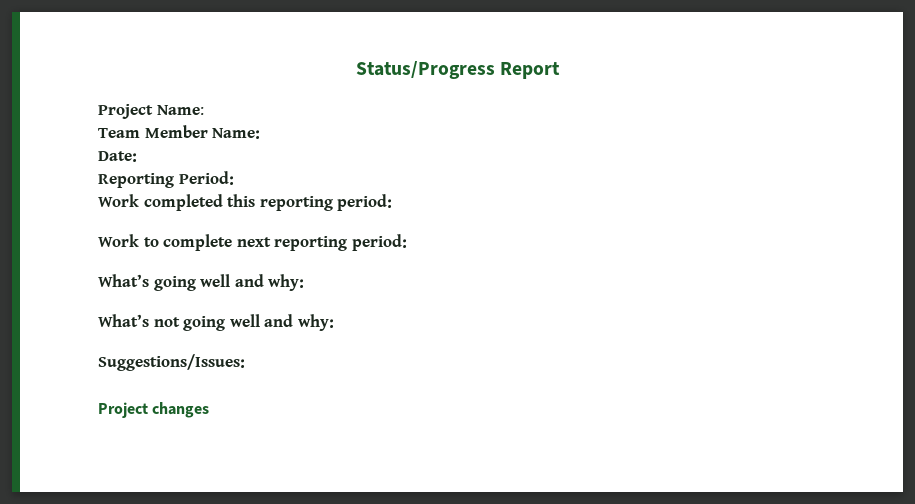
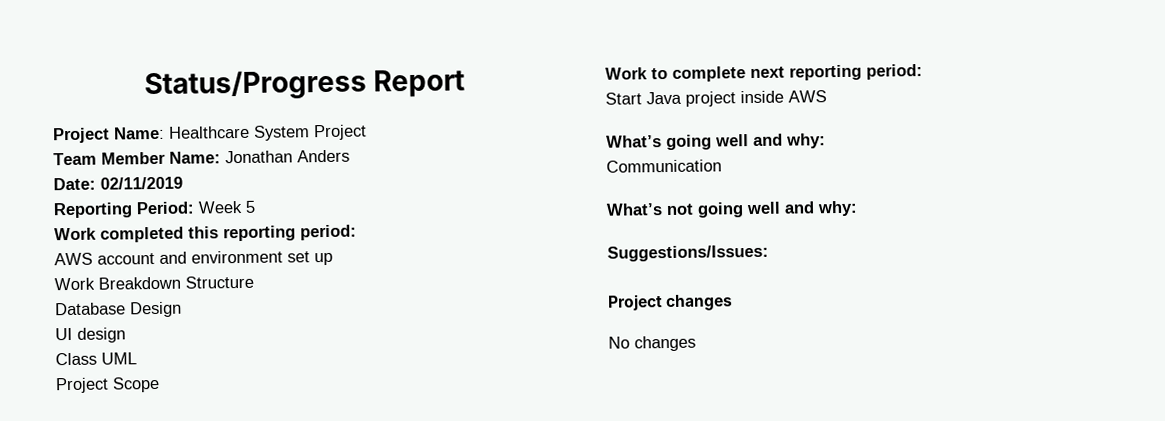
(204, 110) none -> [168,124,367,141] Healthcare System Project
(261, 133) none -> [225,149,350,164] Jonathan Anders
(137, 156) none -> [100,176,183,190] 02/11/2019
(234, 178) none -> [198,200,256,214] Week 5
(393, 202) none -> [54,250,333,266] [54,275,254,291] [55,301,182,318] [55,327,126,343] [55,352,137,366] [55,376,160,394] // AWS account and environment set up // Work Breakdown Structure // Database Design // UI design // Class UML // Project Scope
(407, 242) none -> [605,90,827,107] // Start Java project inside AWS
(305, 282) none -> [606,159,722,173] // Communication
(210, 410) none -> [608,335,696,352] // No changes

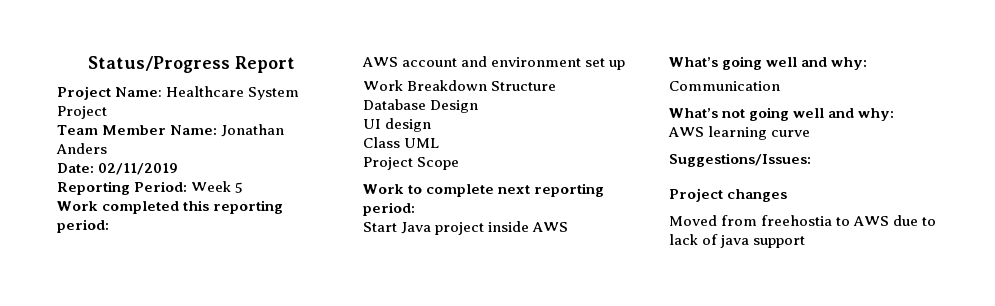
(858, 208) none -> [668,126,811,140] // AWS learning curve
[608,335,696,352] No changes -> [669,215,937,226] [669,234,806,248] Moved from freehostia to AWS due to lack of java support

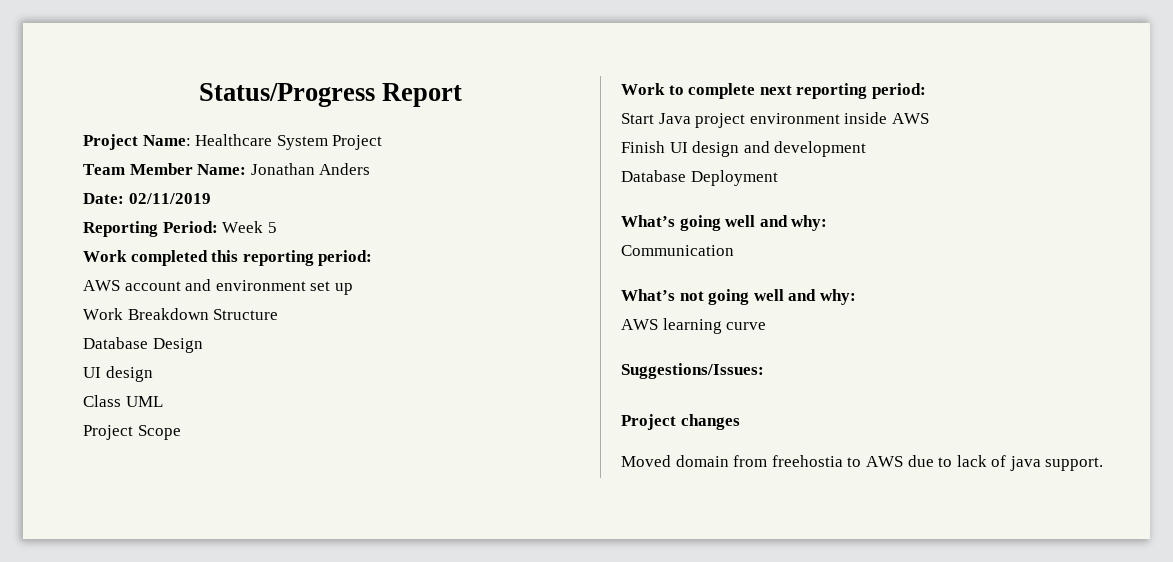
(485, 228) none -> [749,113,840,124] environment
(569, 227) none -> [621,141,867,157] [621,170,778,186] // Finish UI design and development // Database Deployment
(717, 220) none -> [675,455,729,467] domain
[753,236,806,248] support -> [1045,457,1104,471] support.

